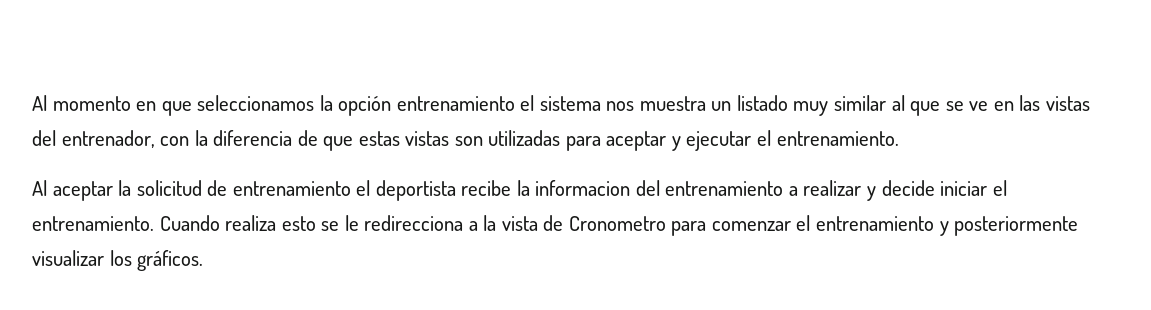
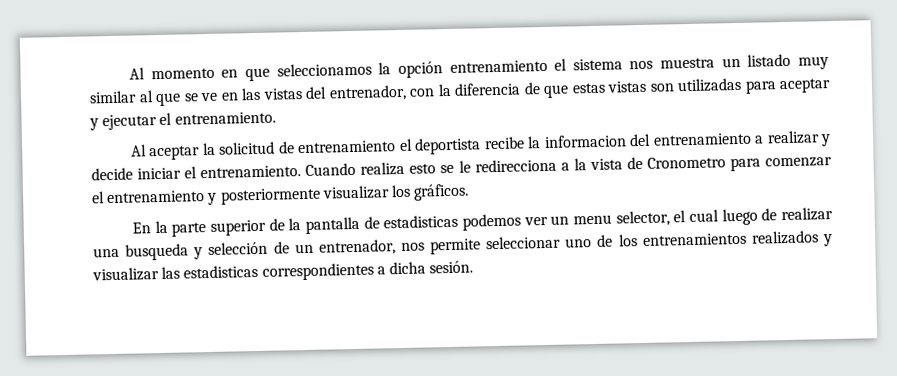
(204, 260) none -> [132,207,834,237] [93,230,833,261] [92,260,474,282] // En la parte superior de la pantalla de estadisticas podemos ver un menu selector, el cual luego de realizar una busqueda y selección de un entrenador, nos permite seleccionar uno de los entrenamientos realizados y visualizar las estadisticas correspondientes a dicha sesión.

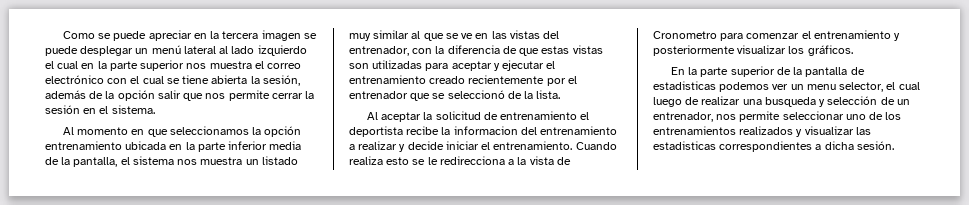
(129, 73) none -> [62,30,317,41] [45,45,307,56] [45,60,302,71] [45,75,300,86] [45,90,315,101] [45,105,155,114] Como se puede apreciar en la tercera imagen se puede desplegar un menú lateral al lado izquierdo el cual en la parte superior nos muestra el correo electrónico con el cual se tiene abierta la sesión, además de la opción salir que nos permite cerrar la sesión en el sistema. //
(548, 66) none -> [125,141,302,152] [45,157,118,167] ubicada en la parte inferior media de la pantalla,
[174,111,276,125] entrenamiento. -> [349,75,577,86] [349,90,561,101] entrenamiento creado recientemente por el entrenador que se seleccionó de la lista.

